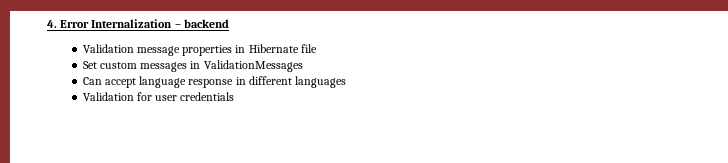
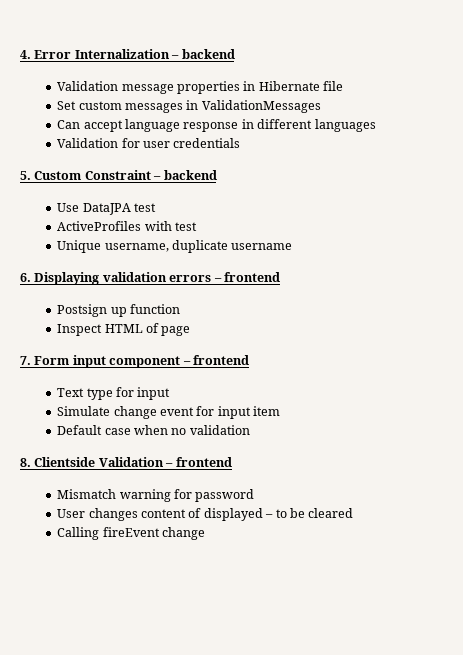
(235, 96) none -> [20,170,217,180] [57,203,157,215] [57,221,198,231] [57,240,293,253] [20,272,280,285] [57,304,181,317] [57,323,191,336] [20,355,249,368] [57,387,171,400] [57,406,281,419] [57,425,250,435] [20,457,232,467] [57,489,255,502] [57,508,354,521] [57,527,206,540] // 5. Custom Constraint – backend // Use DataJPA test // ActiveProfiles with test // Unique username, duplicate username // 6. Displaying validation errors – frontend // Postsign up function // Inspect HTML of page // 7. Form input component – frontend // Text type for input // Simulate change event for input item // Default case when no validation // 8. Clientside Validation – frontend // Mismatch warning for password // User changes content of displayed – to be cleared // Calling fireEvent change

